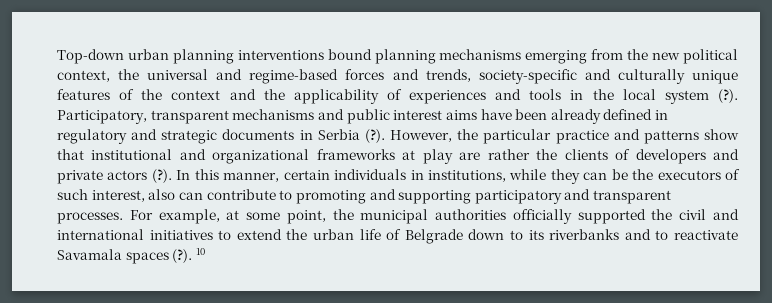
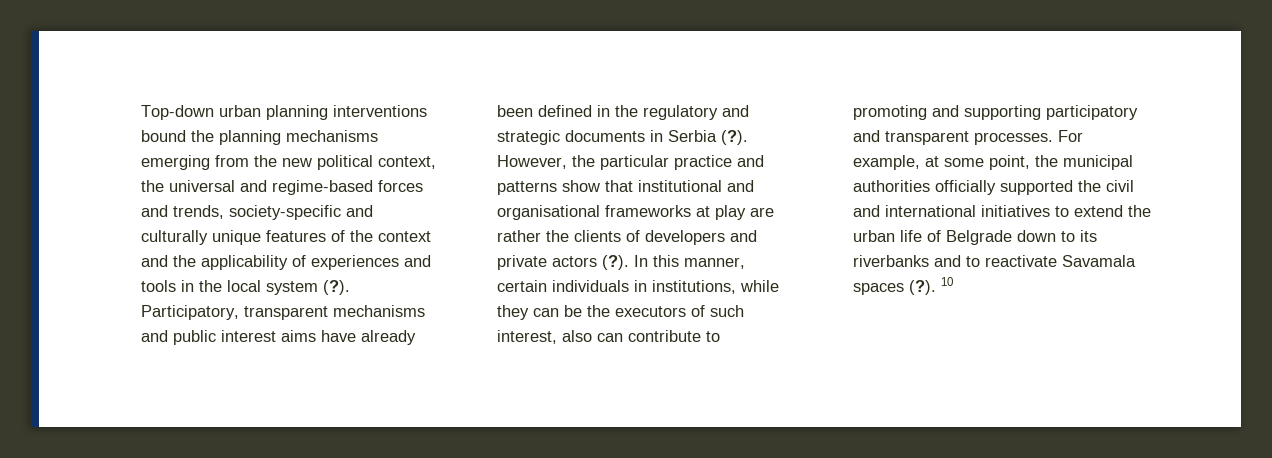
(372, 54) none -> [191,130,215,142] the
[515,109,601,124] been already -> [361,330,417,345] [497,105,534,117] already been
(669, 115) none -> [615,105,639,117] the
[212,149,310,164] organizational -> [497,205,601,220] organisational

